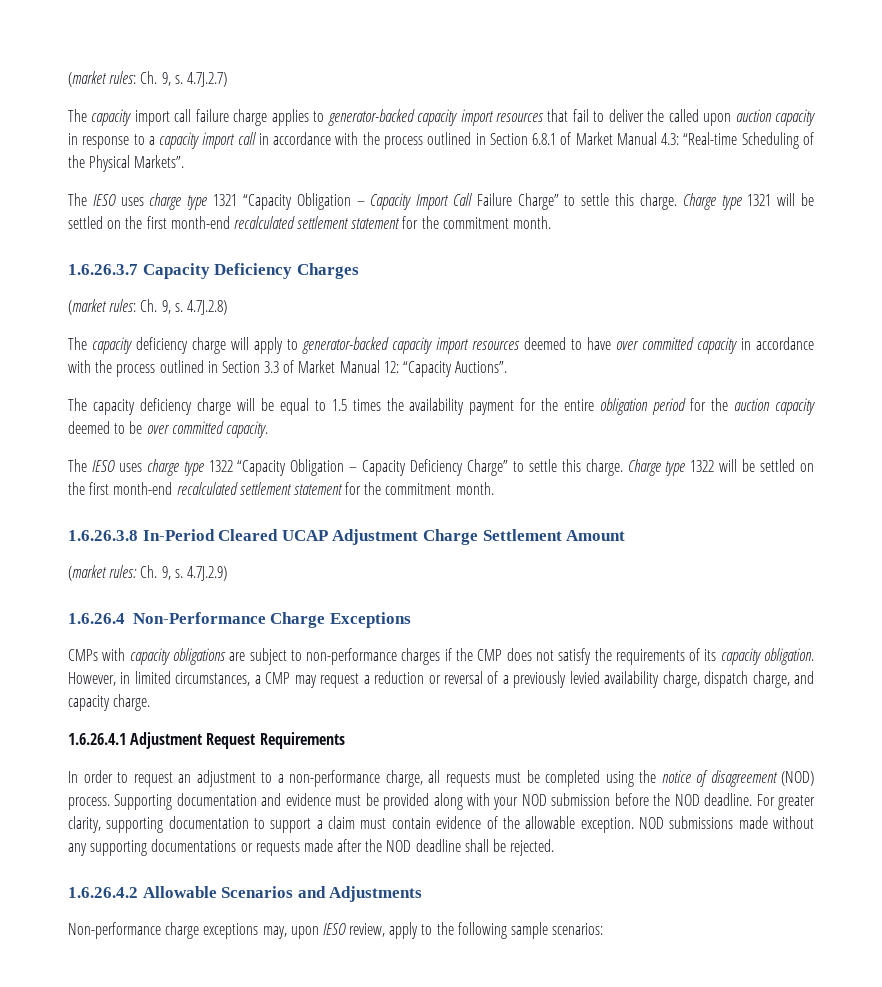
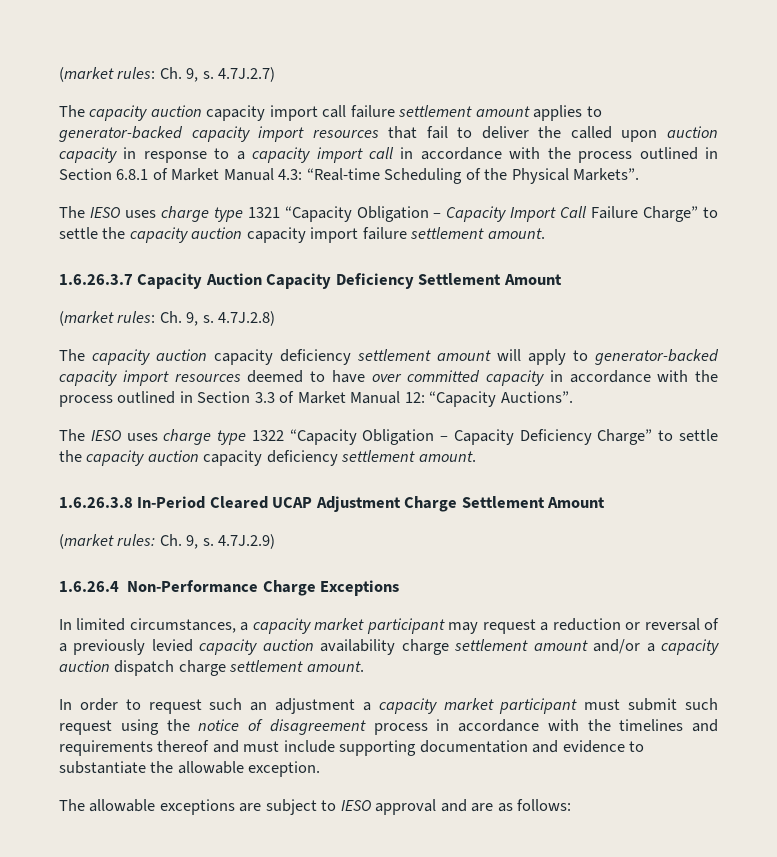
(132, 117) none -> [150,105,266,121] auction capacity
[233,109,268,126] charge -> [398,105,530,117] settlement amount
[615,193,815,210] [68,216,552,229] [68,263,359,279] this charge. Charge type 1321 will be settled on the first month-end recalculated settlement statement for the commitment month. // 1.6.26.3.7 Capacity Deficiency Charges -> [102,227,545,243] [59,273,562,289] the capacity auction capacity import failure settlement amount. // 1.6.26.3.7 Capacity Auction Capacity Deficiency Settlement Amount
[136,337,226,354] deficiency charge -> [156,349,491,365] auction capacity deficiency settlement amount
[68,398,816,415] [68,421,268,438] // The capacity deficiency charge will be equal to 1.5 times the availability payment for the entire obligation period for the auction capacity deemed to be over committed capacity. -> (573, 397) none
[561,459,814,476] [68,482,494,495] this charge. Charge type 1322 will be settled on the first month-end recalculated settlement statement for the commitment month. -> [59,450,476,466] the capacity auction capacity deficiency settlement amount.
[68,648,814,665] [68,671,291,686] CMPs with capacity obligations are subject to non-performance charges if the CMP does not satisfy the requirements of its capacity obligation. However, in limited circumstances, a CMP -> [59,618,445,634] In limited circumstances, a capacity market participant
[604,671,815,688] [68,694,151,711] [68,732,345,749] availability charge, dispatch charge, and capacity charge. // 1.6.26.4.1 Adjustment Request Requirements -> [199,639,720,655] [59,660,364,676] capacity auction availability charge settlement amount and/or a capacity auction dispatch charge settlement amount.
(173, 779) none -> [209,698,243,710] such
[261,770,600,787] to a non-performance charge, all requests must be completed -> [362,698,718,714] [59,720,112,735] a capacity market participant must submit such request
[781,771,814,786] [68,793,816,810] [68,816,815,833] [68,839,555,856] [68,886,423,902] [68,922,604,939] (NOD) process. Supporting documentation and evidence must be provided along with your NOD submission before the NOD deadline. For greater clarity, supporting documentation to support a claim must contain evidence of the allowable exception. NOD submissions made without any supporting documentations or requests made after the NOD deadline shall be rejected. // 1.6.26.4.2 Allowable Scenarios and Adjustments // Non-performance charge exceptions may, upon IESO review, apply to the following sample scenarios: -> [373,719,718,735] [59,740,645,756] [59,761,321,777] [59,799,572,815] process in accordance with the timelines and requirements thereof and must include supporting documentation and evidence to substantiate the allowable exception. // The allowable exceptions are subject to IESO approval and are as follows:

